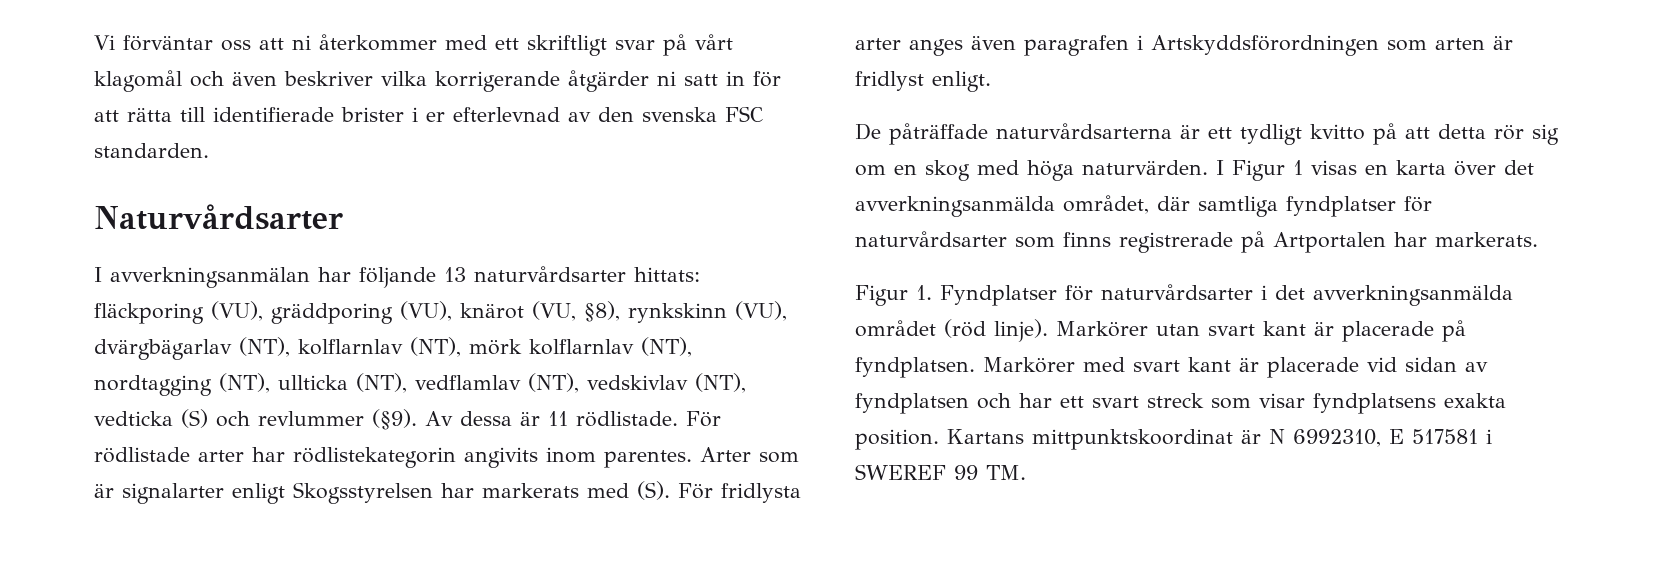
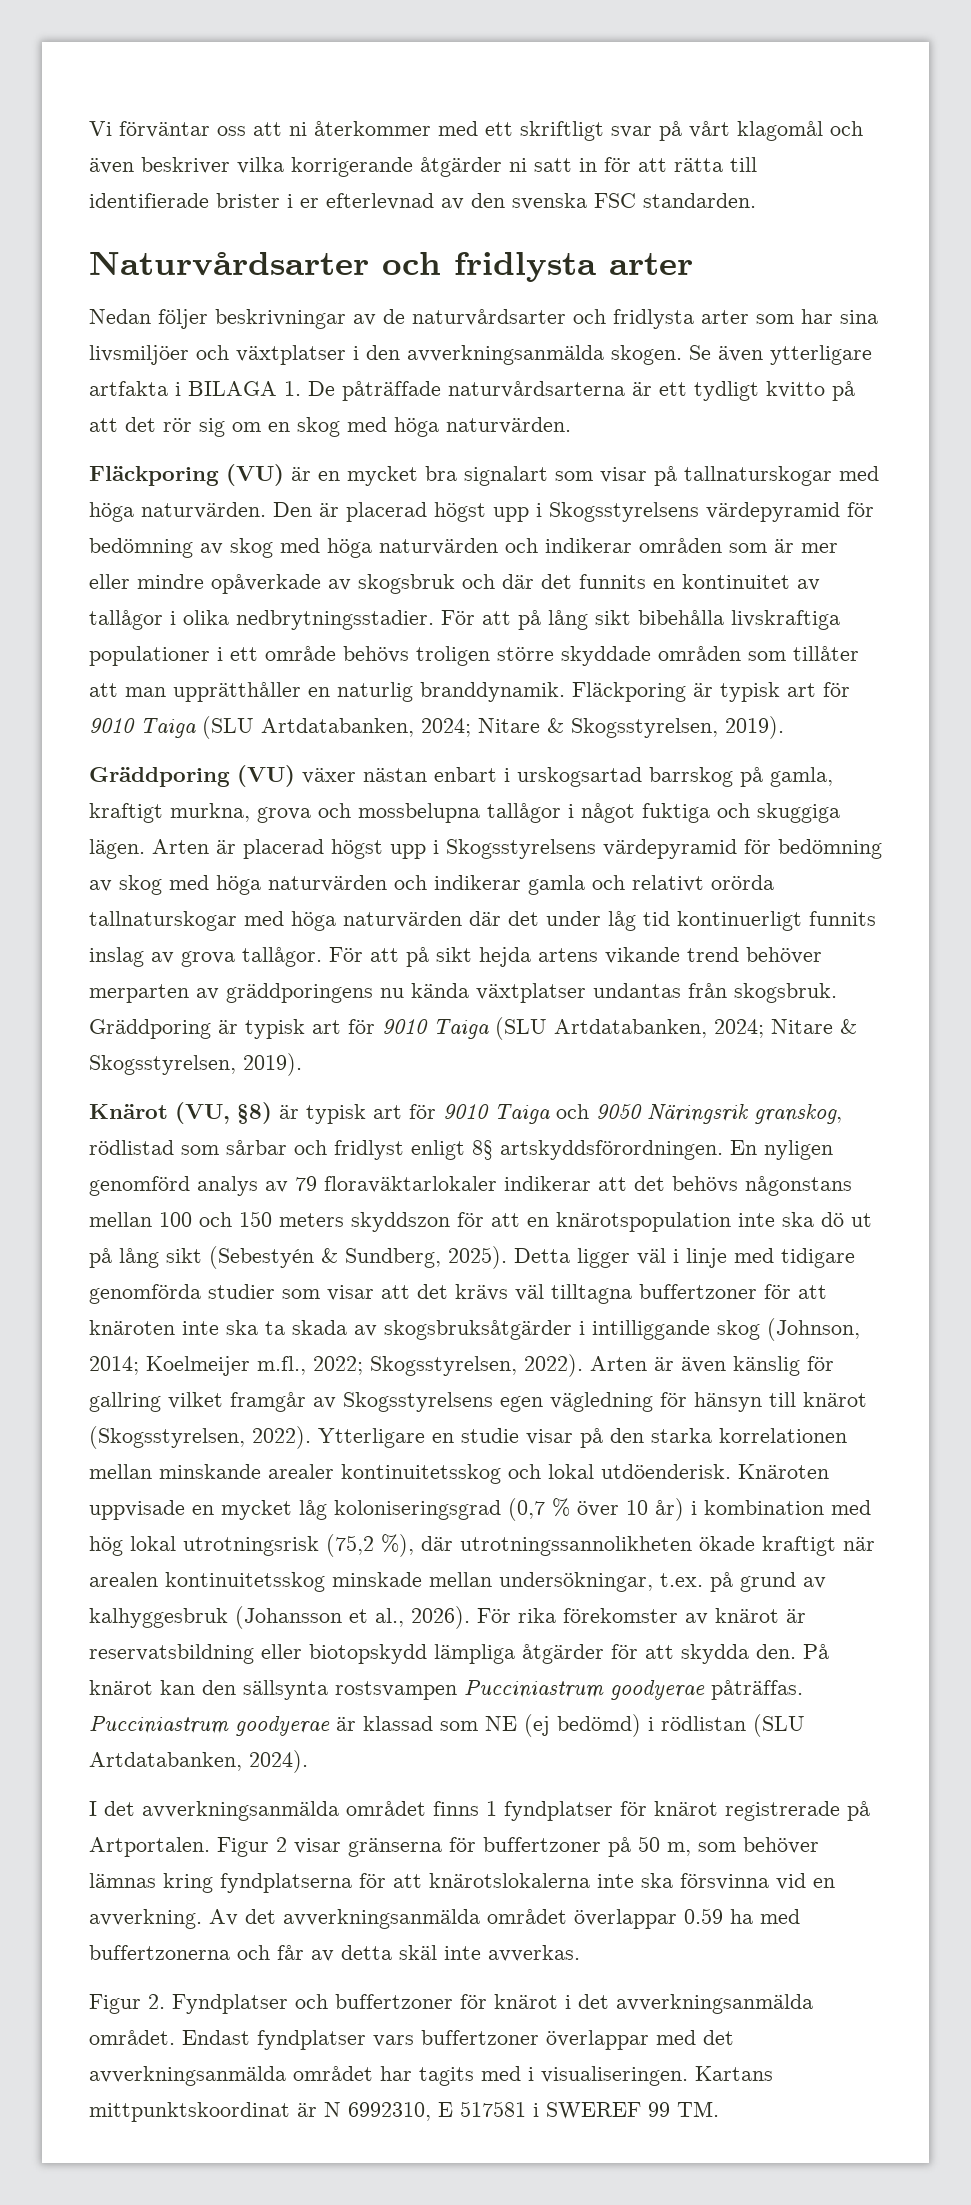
[94,266,700,288] [94,301,787,324] [94,337,692,360] [94,373,746,396] [94,409,721,430] [94,447,799,468] [94,481,801,504] [855,35,1513,56] [855,71,991,92] // I avverkningsanmälan har följande 13 naturvårdsarter hittats: fläckporing (VU), gräddporing (VU), knärot (VU, §8), rynkskinn (VU), dvärgbägarlav (NT), kolflarnlav (NT), mörk kolflarnlav (NT), nordtagging (NT), ullticka (NT), vedflamlav (NT), vedskivlav (NT), vedticka (S) och revlummer (§9). Av dessa är 11 rödlistade. För rödlistade arter har rödlistekategorin angivits inom parentes. Arter som är signalarter enligt Skogsstyrelsen har markerats med (S). För fridlysta arter anges även paragrafen i Artskyddsförordningen som arten är fridlyst enligt. // -> [382,252,693,282] [89,309,878,329] [89,345,872,365] [89,381,301,396] och fridlysta arter // Nedan följer beskrivningar av de naturvårdsarter och fridlysta arter som har sina livsmiljöer och växtplatser i den avverkningsanmälda skogen. Se även ytterligare artfakta i BILAGA 1.
[1438,124,1486,139] detta -> [125,417,156,432] det
[1216,160,1534,181] [855,195,1432,217] [855,231,1538,253] [855,284,1513,306] [855,319,1466,342] [855,357,1488,378] [855,393,1506,414] [855,429,939,450] I Figur 1 visas en karta över det avverkningsanmälda området, där samtliga fyndplatser för naturvårdsarter som finns registrerade på Artportalen har markerats. // Figur 1. Fyndplatser för naturvårdsarter i det avverkningsanmälda området (röd linje). Markörer utan svart kant är placerade på fyndplatsen. Markörer med svart kant är placerade vid sidan av fyndplatsen och har ett svart streck som visar fyndplatsens exakta position. -> [89,464,879,486] [89,502,874,522] [89,538,838,558] [89,574,820,594] [89,610,840,630] [89,646,859,666] [89,682,850,702] [89,716,784,739] [89,765,833,787] [89,803,840,823] [89,839,882,859] [89,875,774,895] [89,911,876,931] [89,947,822,967] [89,983,837,1003] [89,1017,857,1040] [89,1053,302,1076] [89,1102,842,1124] [89,1140,833,1160] [89,1176,852,1196] [89,1211,872,1232] [89,1246,855,1269] [89,1284,827,1304] [89,1318,860,1341] [89,1354,834,1377] [89,1392,867,1412] [89,1426,847,1449] [89,1464,829,1484] [89,1498,871,1521] [89,1534,875,1557] [89,1572,826,1592] [89,1606,806,1629] [89,1644,829,1664] [89,1680,803,1700] [89,1714,805,1737] [89,1750,308,1773] [89,1801,870,1821] [89,1836,819,1857] [89,1873,835,1893] [89,1908,800,1929] [89,1945,580,1962] [89,1994,813,2014] [89,2030,734,2050] [89,2066,688,2086] // Fläckporing (VU) är en mycket bra signalart som visar på tallnaturskogar med höga naturvärden. Den är placerad högst upp i Skogsstyrelsens värdepyramid för bedömning av skog med höga naturvärden och indikerar områden som är mer eller mindre opåverkade av skogsbruk och där det funnits en kontinuitet av tallågor i olika nedbrytningsstadier. För att på lång sikt bibehålla livskraftiga populationer i ett område behövs troligen större skyddade områden som tillåter att man upprätthåller en naturlig branddynamik. Fläckporing är typisk art för 9010 Taiga (SLU Artdatabanken, 2024; Nitare & Skogsstyrelsen, 2019). // Gräddporing (VU) växer nästan enbart i urskogsartad barrskog på gamla, kraftigt murkna, grova och mossbelupna tallågor i något fuktiga och skuggiga lägen. Arten är placerad högst upp i Skogsstyrelsens värdepyramid för bedömning av skog med höga naturvärden och indikerar gamla och relativt orörda tallnaturskogar med höga naturvärden där det under låg tid kontinuerligt funnits inslag av grova tallågor. För att på sikt hejda artens vikande trend behöver merparten av gräddporingens nu kända växtplatser undantas från skogsbruk. Gräddporing är typisk art för 9010 Taiga (SLU Artdatabanken, 2024; Nitare & Skogsstyrelsen, 2019). // Knärot (VU, §8) är typisk art för 9010 Taiga och 9050 Näringsrik granskog, rödlistad som sårbar och fridlyst enligt 8§ artskyddsförordningen. En nyligen genomförd analys av 79 floraväktarlokaler indikerar att det behövs någonstans mellan 100 och 150 meters skyddszon för att en knärotspopulation inte ska dö ut på lång sikt (Sebestyén & Sundberg, 2025). Detta ligger väl i linje med tidigare genomförda studier som visar att det krävs väl tilltagna buffertzoner för att knäroten inte ska ta skada av skogsbruksåtgärder i intilliggande skog (Johnson, 2014; Koelmeijer m.fl., 2022; Skogsstyrelsen, 2022). Arten är även känslig för gallring vilket framgår av Skogsstyrelsens egen vägledning för hänsyn till knärot (Skogsstyrelsen, 2022). Ytterligare en studie visar på den starka korrelationen mellan minskande arealer kontinuitetsskog och lokal utdöenderisk. Knäroten uppvisade en mycket låg koloniseringsgrad (0,7 % över 10 år) i kombination med hög lokal utrotningsrisk (75,2 %), där utrotningssannolikheten ökade kraftigt när arealen kontinuitetsskog minskade mellan undersökningar, t.ex. på grund av kalhyggesbruk (Johansson et al., 2026). För rika förekomster av knärot är reservatsbildning eller biotopskydd lämpliga åtgärder för att skydda den. På knärot kan den sällsynta rostsvampen Pucciniastrum goodyerae påträffas. Pucciniastrum goodyerae är klassad som NE (ej bedömd) i rödlistan (SLU Artdatabanken, 2024). // I det avverkningsanmälda området finns 1 fyndplatser för knärot registrerade på Artportalen. Figur 2 visar gränserna för buffertzoner på 50 m, som behöver lämnas kring fyndplatserna för att knärotslokalerna inte ska försvinna vid en avverkning. Av det avverkningsanmälda området överlappar 0.59 ha med buffertzonerna och får av detta skäl inte avverkas. // Figur 2. Fyndplatser och buffertzoner för knärot i det avverkningsanmälda området. Endast fyndplatser vars buffertzoner överlappar med det avverkningsanmälda området har tagits med i visualiseringen.

